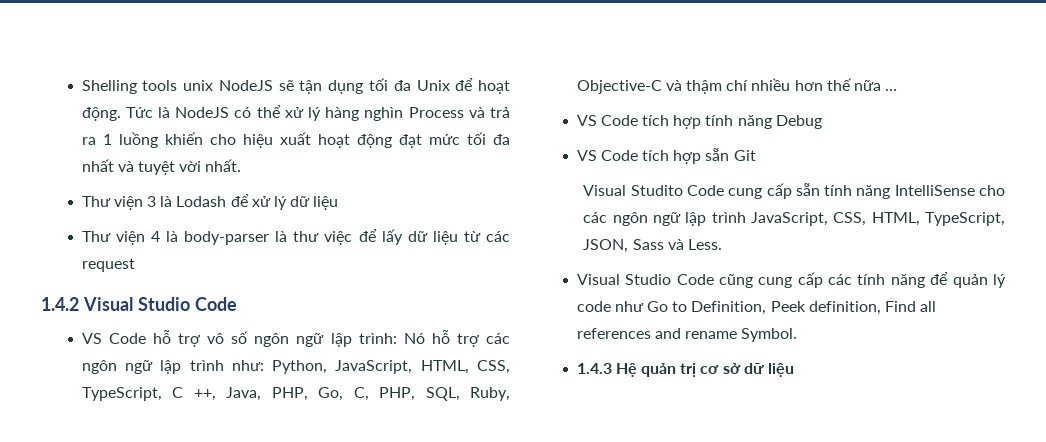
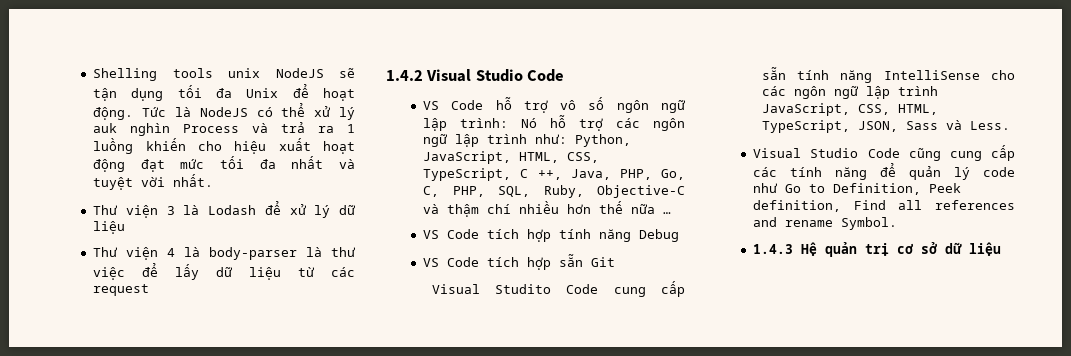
[325,107,360,121] hàng -> [93,123,118,133] auk

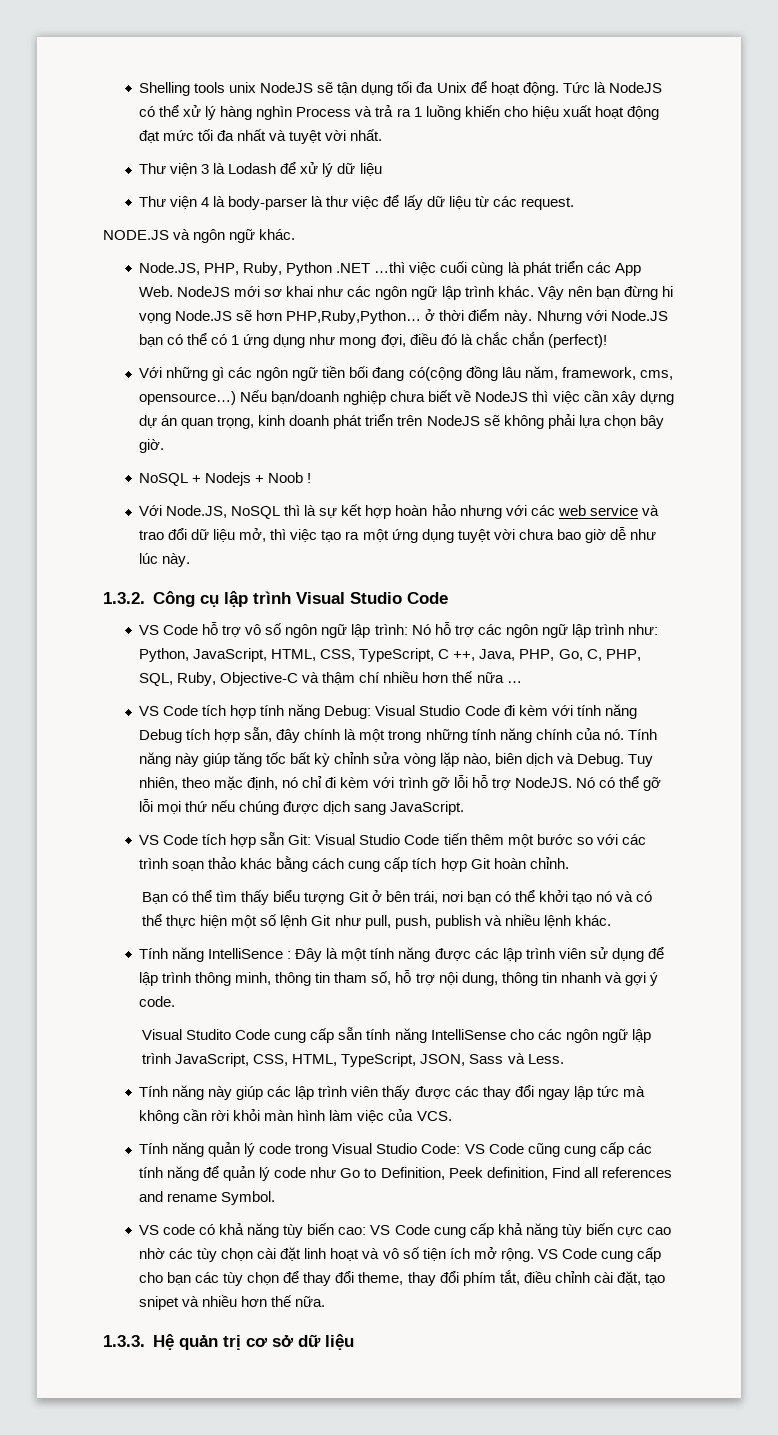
[93,123,118,133] auk -> [220,106,253,120] hàng
[93,284,150,296] [386,70,423,81] request // 1.4.2 -> [520,197,574,210] [103,229,296,243] [139,261,641,276] [139,286,673,300] [139,309,668,324] [139,332,607,348] [139,366,673,381] [139,390,674,405] [139,414,664,429] [139,439,165,453] [139,472,312,486] [139,504,659,519] [139,527,656,543] [139,553,191,567] [103,591,291,607] request. // NODE.JS và ngôn ngữ khác. // Node.JS, PHP, Ruby, Python .NET …thì việc cuối cùng là phát triển các App Web. NodeJS mới sơ khai như các ngôn ngữ lập trình khác. Vậy nên bạn đừng hi vọng Node.JS sẽ hơn PHP,Ruby,Python… ở thời điểm này. Nhưng với Node.JS bạn có thể có 1 ứng dụng như mong đợi, điều đó là chắc chắn (perfect)! // Với những gì các ngôn ngữ tiền bối đang có(cộng đồng lâu năm, framework, cms, opensource…) Nếu bạn/doanh nghiệp chưa biết về NodeJS thì việc cần xây dựng dự án quan trọng, kinh doanh phát triển trên NodeJS sẽ không phải lựa chọn bây giờ. // NoSQL + Nodejs + Noob ! // Với Node.JS, NoSQL thì là sự kết hợp hoàn hảo nhưng với các web service và trao đổi dữ liệu mở, thì việc tạo ra một ứng dụng tuyệt vời chưa bao giờ dễ như lúc này. // 1.3.2. Công cụ lập trình
[639,229,680,242] Debug -> [324,704,637,719] [139,727,657,743] [139,752,653,767] [139,775,661,791] [139,799,465,815] Debug: Visual Studio Code đi kèm với tính năng Debug tích hợp sẵn, đây chính là một trong những tính năng chính của nó. Tính năng này giúp tăng tốc bất kỳ chỉnh sửa vòng lặp nào, biên dịch và Debug. Tuy nhiên, theo mặc định, nó chỉ đi kèm với trình gỡ lỗi hỗ trợ NodeJS. Nó có thể gỡ lỗi mọi thứ nếu chúng được dịch sang JavaScript.
[591,257,616,267] Git -> [288,833,646,847] [139,856,569,872] [142,890,653,905] [142,914,611,929] [139,947,664,962] [139,970,658,986] [139,996,176,1007] Git: Visual Studio Code tiến thêm một bước so với các trình soạn thảo khác bằng cách cung cấp tích hợp Git hoàn chỉnh. // Bạn có thể tìm thấy biểu tượng Git ở bên trái, nơi bạn có thể khởi tạo nó và có thể thực hiện một số lệnh Git như pull, push, publish và nhiều lệnh khác. // Tính năng IntelliSence : Đây là một tính năng được các lập trình viên sử dụng để lập trình thông minh, thông tin tham số, hỗ trợ nội dung, thông tin nhanh và gợi ý code.
[753,148,859,158] Visual Studio -> [139,1085,645,1100] [139,1109,452,1124] [139,1142,485,1157] Tính năng này giúp các lập trình viên thấy được các thay đổi ngay lập tức mà không cần rời khỏi màn hình làm việc của VCS. // Tính năng quản lý code trong Visual Studio Code: VS
[753,244,794,254] 1.4.3 -> [139,1223,671,1238] [139,1247,661,1262] [139,1270,665,1286] [139,1295,326,1310] [103,1335,145,1347] VS code có khả năng tùy biến cao: VS Code cung cấp khả năng tùy biến cực cao nhờ các tùy chọn cài đặt linh hoạt và vô số tiện ích mở rộng. VS Code cung cấp cho bạn các tùy chọn để thay đổi theme, thay đổi phím tắt, điều chỉnh cài đặt, tạo snipet và nhiều hơn thế nữa. // 1.3.3.

